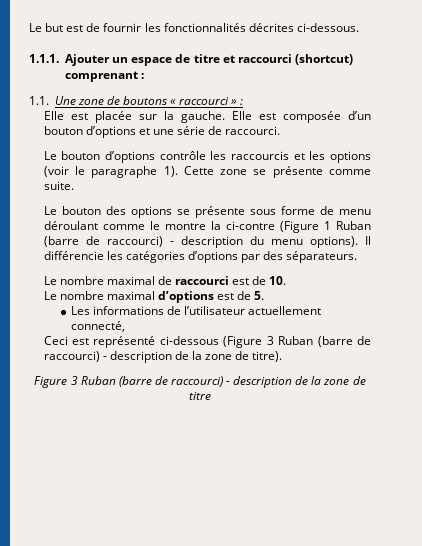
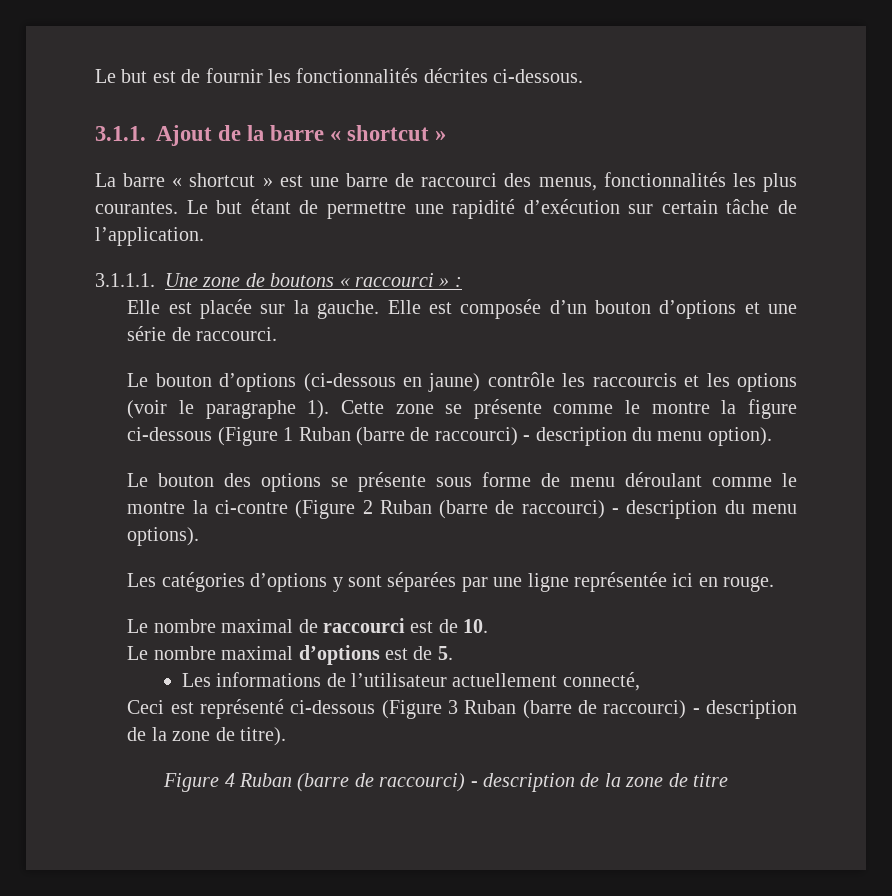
[29,54,354,66] [64,71,144,82] [29,96,49,105] 1.1.1. Ajouter un espace de titre et raccourci (shortcut) comprenant : // 1.1. -> [95,125,447,146] [95,172,797,192] [95,199,798,219] [95,227,204,246] [95,273,155,287] 3.1.1. Ajout de la barre « shortcut » // La barre « shortcut » est une barre de raccourci des menus, fonctionnalités les plus courantes. Le but étant de permettre une rapidité d’exécution sur certain tâche de l’application. // 3.1.1.1.
(155, 157) none -> [303,373,481,392] (ci-dessous en jaune)
[43,181,74,190] suite. -> [625,399,798,419] [127,427,772,446] le montre la figure ci-dessous (Figure 1 Ruban (barre de raccourci) - description du menu option).
[323,221,331,230] 1 -> [362,500,373,514] 2
[364,236,371,245] [43,251,358,263] Il différencie les catégories d’options par des séparateurs. -> [127,572,775,592] // Les catégories d’options y sont séparées par une ligne représentée ici en rouge.
[70,376,78,385] 3 -> [224,773,235,787] 4

